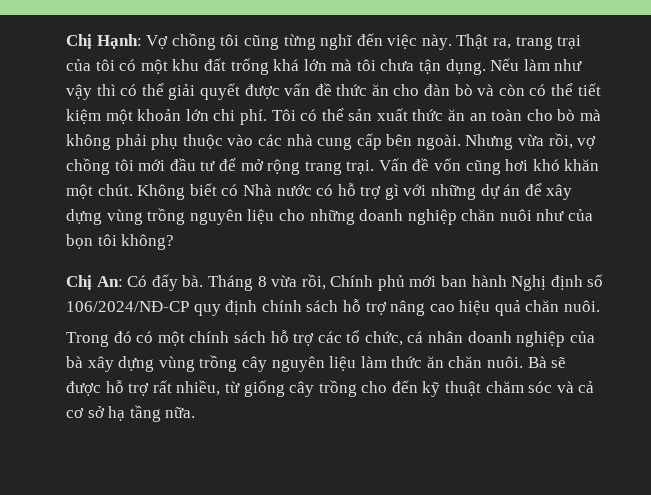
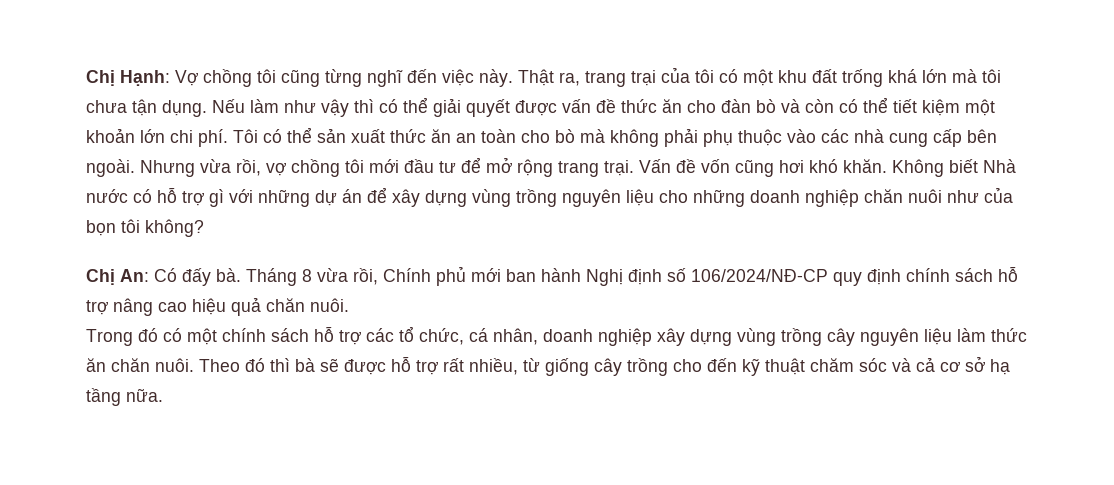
[564,159,600,171] [66,184,133,199] khăn một chút. -> [843,159,887,173] khăn.
[221,184,239,196] có -> (978, 166) none
[428,331,595,347] [66,356,83,368] nhân doanh nghiệp của bà -> [493,328,652,346] nhân, doanh nghiệp
[527,356,547,368] Bà -> [199,358,315,372] Theo đó thì bà

